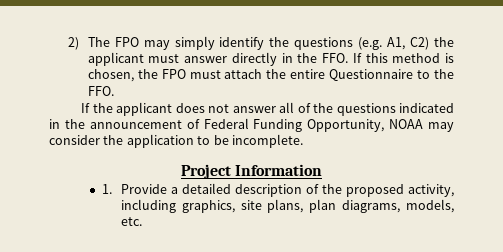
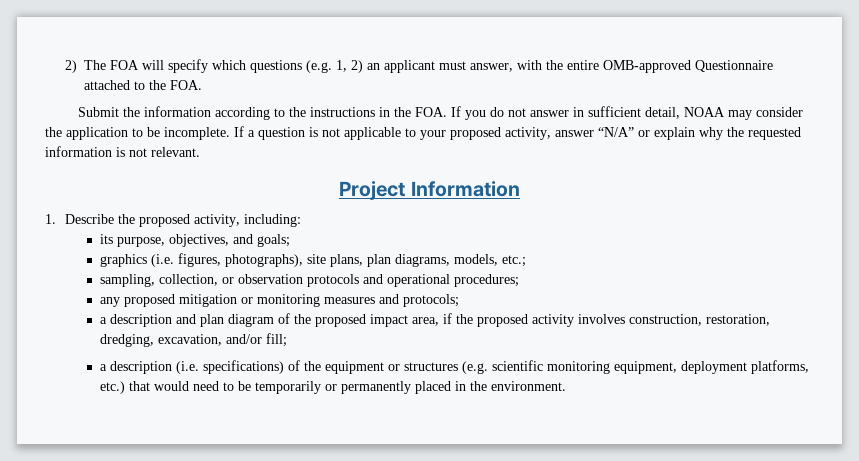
[114,36,454,50] [87,52,455,66] [87,69,454,82] [87,86,114,96] [81,102,454,116] [49,118,385,132] FPO may simply identify the questions (e.g. A1, C2) the applicant must answer directly in the FFO. If this method is chosen, the FPO must attach the entire Questionnaire to the FFO. // If the applicant does not answer all of the questions indicated in the announcement of Federal Funding Opportunity, -> [110,59,774,73] [84,80,203,90] [77,106,680,120] FOA will specify which questions (e.g. 1, 2) an applicant must answer, with the entire OMB-approved Questionnaire attached to the FOA. // Submit the information according to the instructions in the FOA. If you do not answer in sufficient detail,
[180,164,323,179] [101,183,454,197] [120,199,235,213] // Project Information // 1. Provide a detailed description of the proposed activity, including graphics, -> [234,126,801,140] [45,146,200,157] [339,181,520,200] [45,214,301,227] [99,234,290,247] [99,253,303,267] If a question is not applicable to your proposed activity, answer “N/A” or explain why the requested information is not relevant. // Project Information // 1. Describe the proposed activity, including: // its purpose, objectives, and goals; // graphics (i.e. figures, photographs),
[120,217,142,226] etc. -> [501,255,526,267] [99,274,519,287] [99,294,459,307] [99,313,770,327] [99,333,287,347] [99,360,809,374] [99,381,566,394] etc.; // sampling, collection, or observation protocols and operational procedures; // any proposed mitigation or monitoring measures and protocols; // a description and plan diagram of the proposed impact area, if the proposed activity involves construction, restoration, dredging, excavation, and/or fill; // a description (i.e. specifications) of the equipment or structures (e.g. scientific monitoring equipment, deployment platforms, etc.) that would need to be temporarily or permanently placed in the environment.

